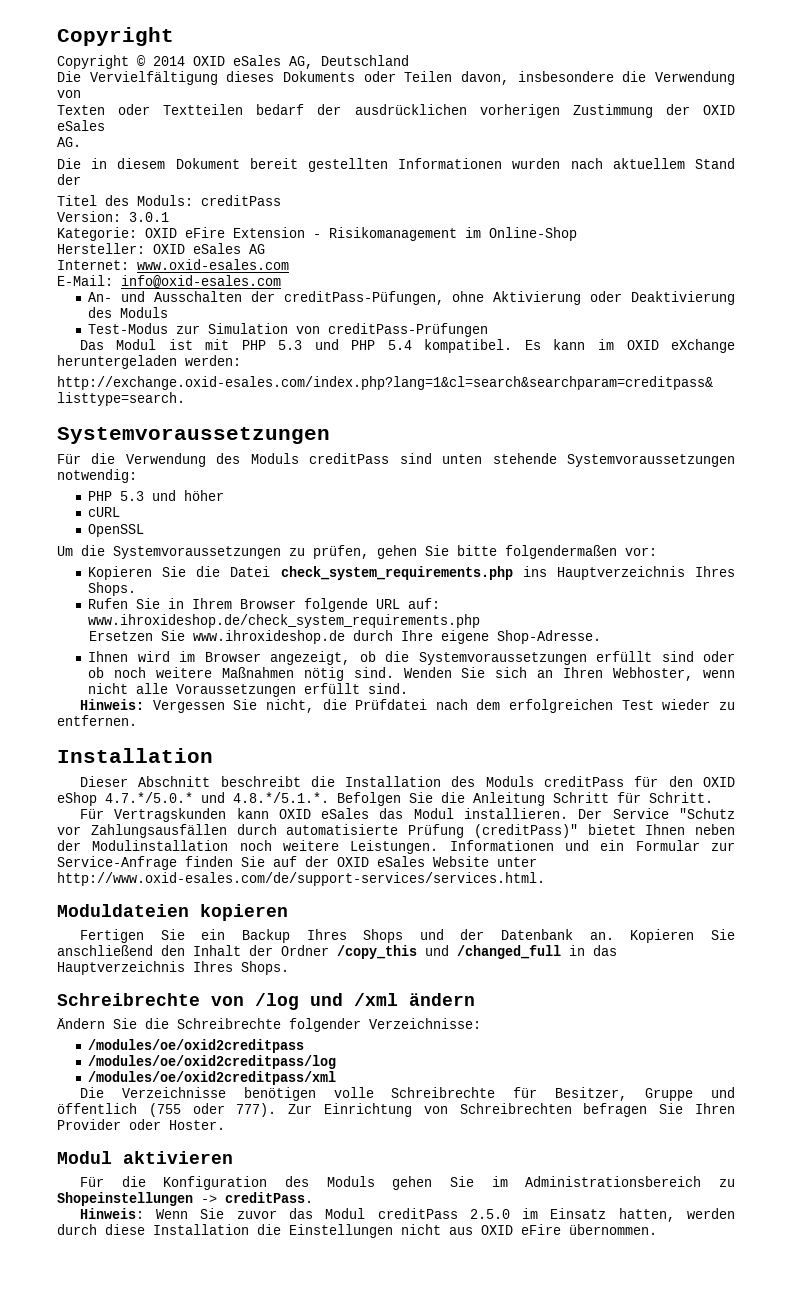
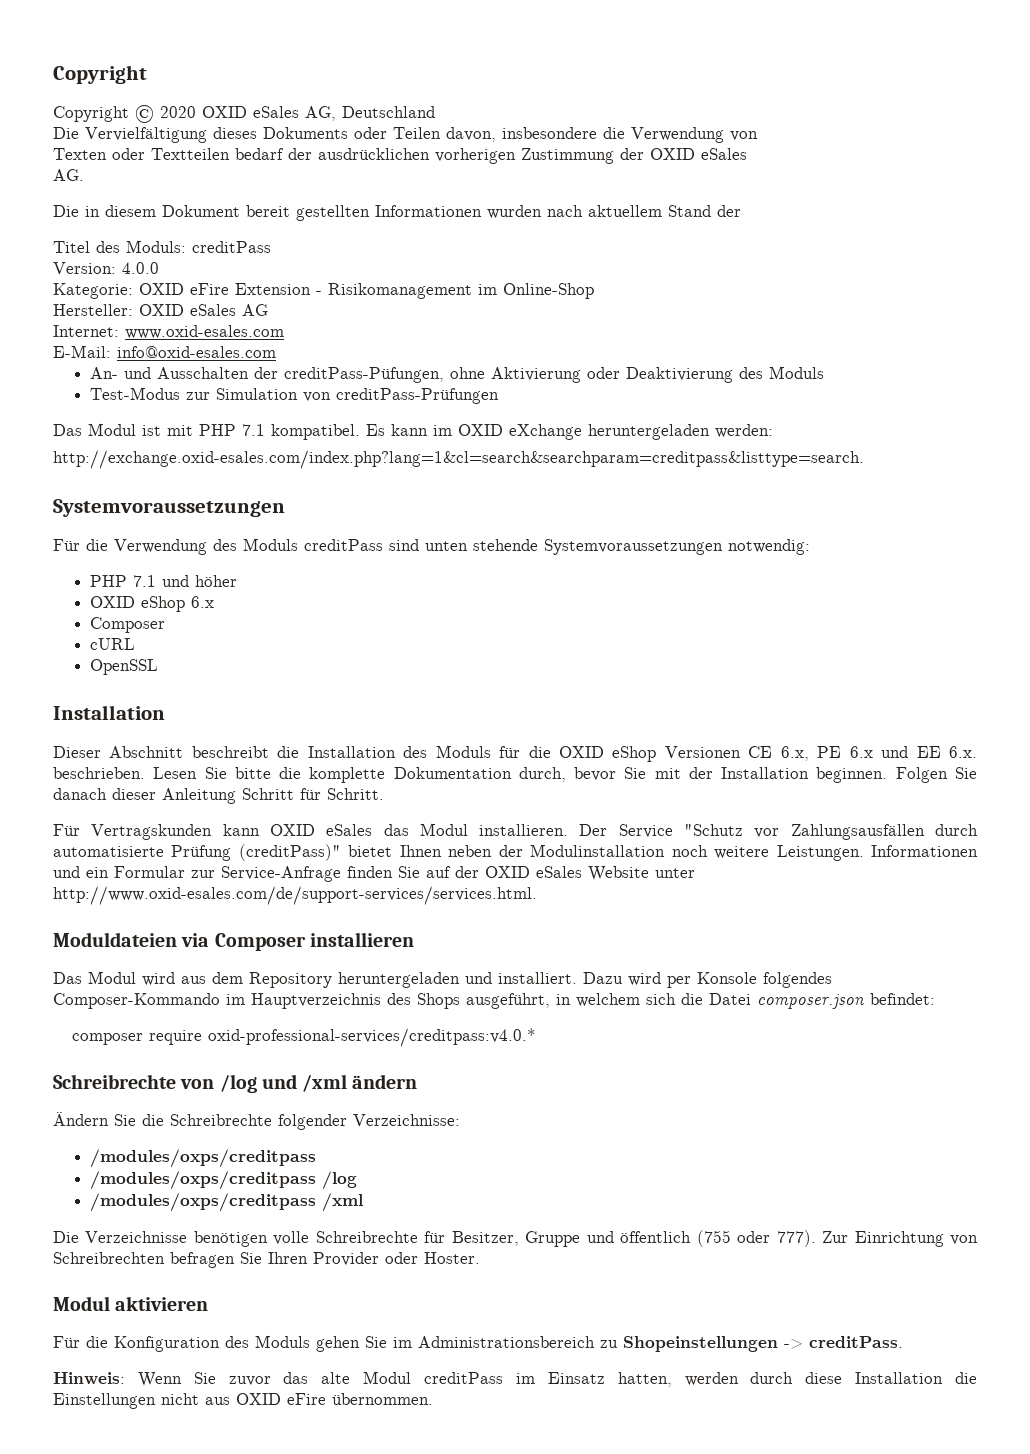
[153,56,185,66] 2014 -> [160,106,196,118] 2020
[129,212,169,222] 3.0.1 -> [122,262,159,274] 4.0.0
[278,339,412,350] 5.3 und PHP 5.4 -> [242,424,265,436] 7.1
[120,491,145,501] 5.3 -> [132,575,156,587] 7.1
[88,507,121,517] [88,524,145,537] [57,545,657,559] [88,566,735,580] [88,582,137,596] [88,598,441,612] [88,614,481,628] [89,630,602,644] [88,651,735,665] [88,667,735,681] [88,683,409,697] [79,699,735,713] [57,715,137,726] cURL // OpenSSL // Um die Systemvoraussetzungen zu prüfen, gehen Sie bitte folgendermaßen vor: // Kopieren Sie die Datei check_system_requirements.php ins Hauptverzeichnis Ihres Shops. // Rufen Sie in Ihrem Browser folgende URL auf: www.ihroxideshop.de/check_system_requirements.php // Ersetzen Sie www.ihroxideshop.de durch Ihre eigene Shop-Adresse. // Ihnen wird im Browser angezeigt, ob die Systemvoraussetzungen erfüllt sind oder ob noch weitere Maßnahmen nötig sind. Wenden Sie sich an Ihren Webhoster, wenn nicht alle Voraussetzungen erfüllt sind. // Hinweis: Vergessen Sie nicht, die Prüfdatei nach dem erfolgreichen Test wieder zu entfernen. -> [89,596,214,612] [89,617,165,633] [89,638,135,650] [89,659,158,675] OXID eShop 6.x // Composer // cURL // OpenSSL
[544,776,735,787] [57,792,465,806] creditPass für den OXID eShop 4.7.*/5.0.* und 4.8.*/5.1.*. Befolgen Sie die -> [499,746,978,762] [53,767,977,783] [53,788,156,800] für die OXID eShop Versionen CE 6.x, PE 6.x und EE 6.x. beschrieben. Lesen Sie bitte die komplette Dokumentation durch, bevor Sie mit der Installation beginnen. Folgen Sie danach dieser
[200,904,288,921] [79,929,735,943] [57,945,617,959] [57,961,289,975] kopieren // Fertigen Sie ein Backup Ihres Shops und der Datenbank an. Kopieren Sie anschließend den Inhalt der Ordner /copy_this und /changed_full in das Hauptverzeichnis Ihres Shops. -> [181,932,414,951] [53,971,832,988] [53,993,935,1009] [71,1028,536,1047] via Composer installieren // Das Modul wird aus dem Repository heruntergeladen und installiert. Dazu wird per Konsole folgendes Composer-Kommando im Hauptverzeichnis des Shops ausgeführt, in welchem sich die Datei composer.json befindet: // composer require oxid-professional-services/creditpass:v4.0.*
[88,1039,305,1053] [88,1055,337,1069] [88,1071,337,1085] /modules/oe/oxid2creditpass // /modules/oe/oxid2creditpass/log // /modules/oe/oxid2creditpass/xml -> [89,1149,316,1168] [89,1171,357,1190] [89,1193,363,1212] /modules/oxps/creditpass // /modules/oxps/creditpass /log // /modules/oxps/creditpass /xml
(314, 1213) none -> [321,1372,351,1384] alte
[469,1209,510,1219] 2.5.0 -> (504, 1378) none

